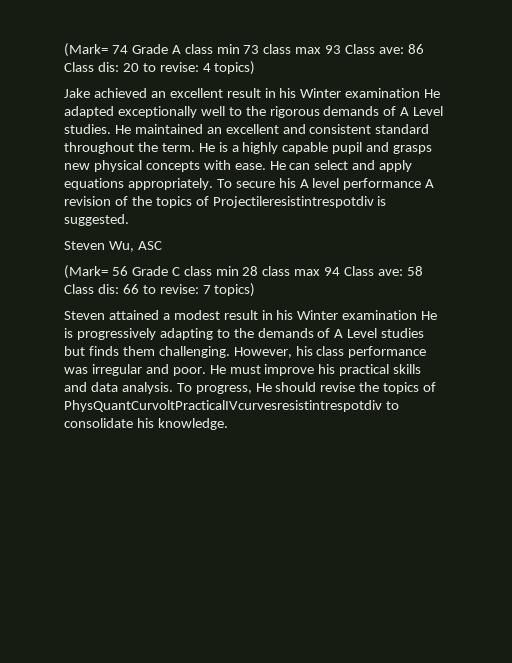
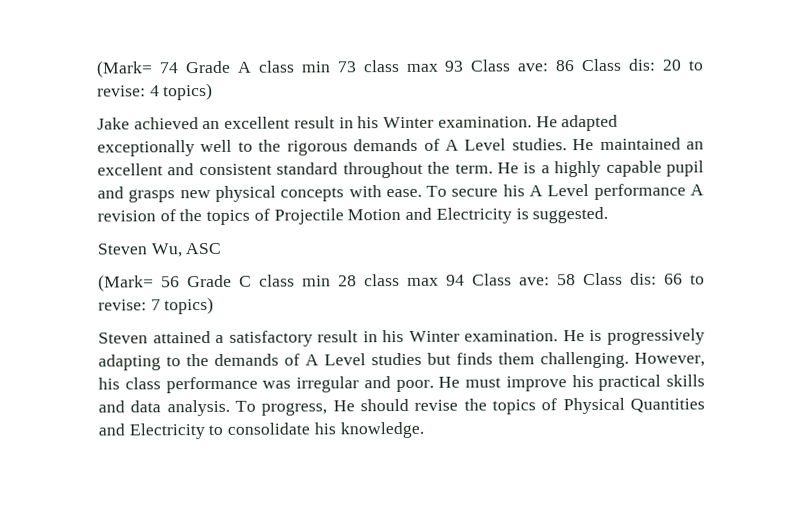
[345,88,421,98] examination -> [437,116,532,128] examination.
[269,160,413,172] [64,178,213,190] He can select and apply equations appropriately. -> (422, 193) none
[312,178,340,188] level -> [547,184,590,197] Level
[212,196,374,208] Projectileresistintrespotdiv -> [273,207,512,225] Projectile Motion and Electricity
[173,310,418,320] modest result in his Winter examination -> [228,329,559,347] satisfactory result in his Winter examination.
[64,400,382,412] PhysQuantCurvoltPracticalIVcurvesresistintrespotdiv -> [562,397,705,415] [98,423,205,440] Physical Quantities and Electricity

